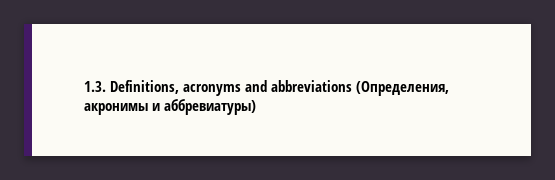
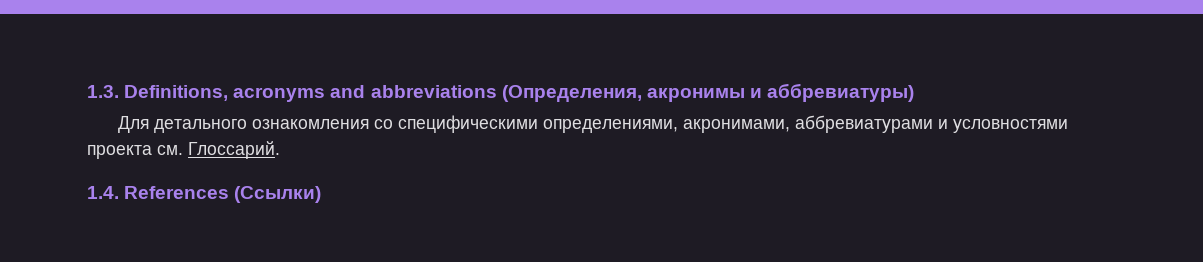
(257, 107) none -> [118,115,1069,133] [87,141,280,159] [87,186,322,203] // Для детального ознакомления со специфическими определениями, акронимами, аббревиатурами и условностями проекта см. Глоссарий. // 1.4. References (Ссылки)

